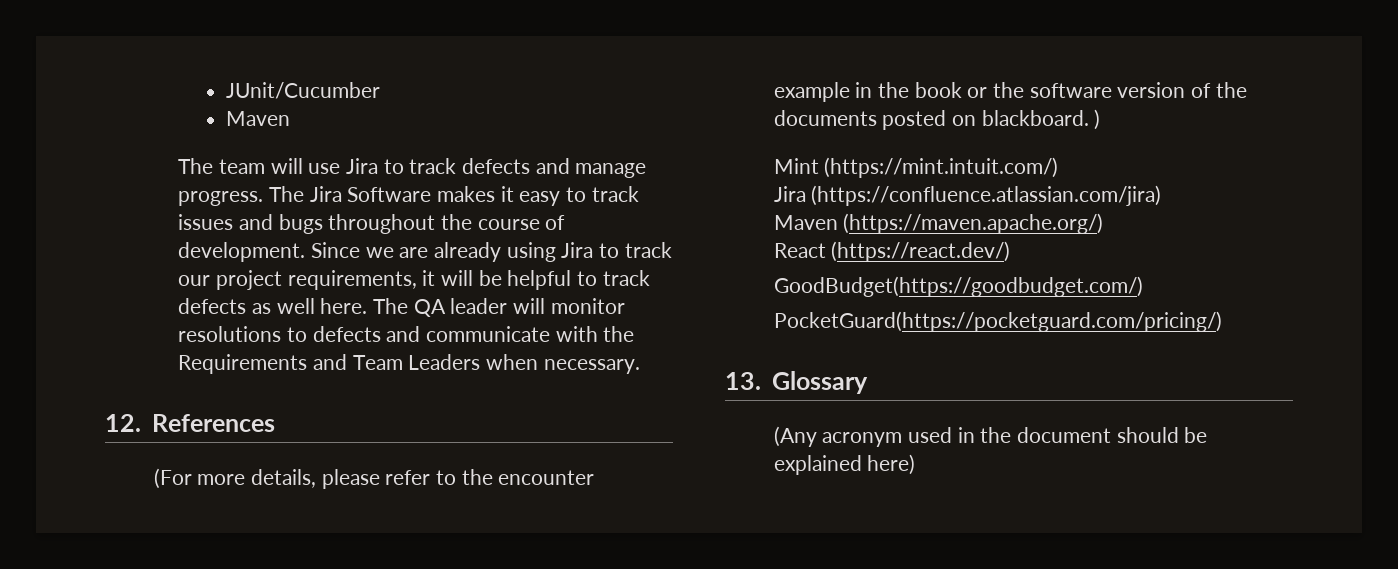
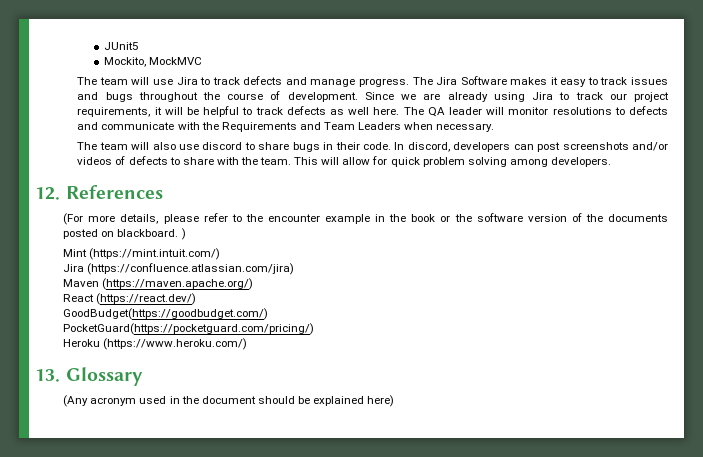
[225,82,380,99] [225,111,290,126] JUnit/Cucumber // Maven -> [104,42,139,50] [104,57,203,67] JUnit5 // Mockito, MockMVC
(640, 366) none -> [77,142,668,152] [77,156,612,167] // The team will also use discord to share bugs in their code. In discord, developers can post screenshots and/or videos of defects to share with the team. This will allow for quick problem solving among developers.
(1222, 321) none -> [63,338,248,350] // Heroku (https://www.heroku.com/)

